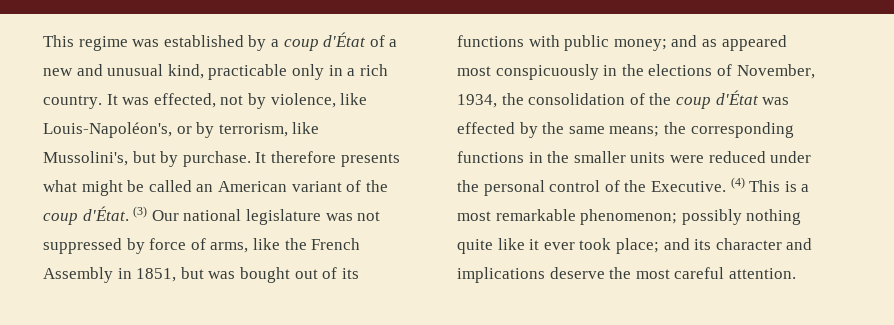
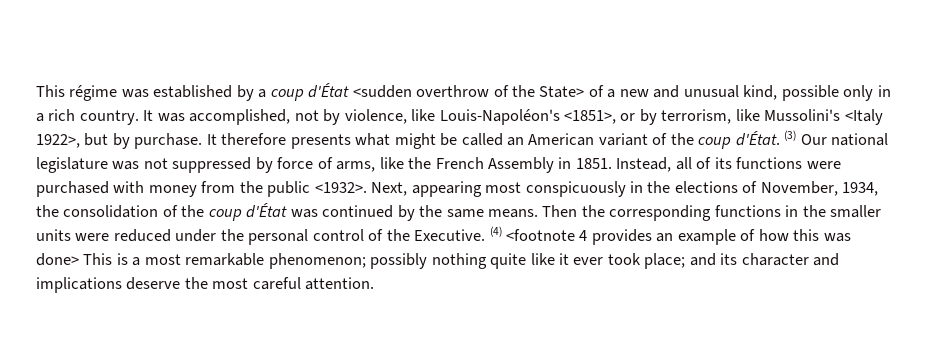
[43,35,128,51] This regime -> [36,85,118,101] This régime
(367, 39) none -> [352,85,585,98] <sudden overthrow of the State>
[208,64,288,80] practicable -> [781,85,839,101] possible
[153,93,216,108] effected, -> [189,109,291,125] accomplished,
[43,122,172,138] Louis-Napoléon's, -> [439,109,617,125] Louis-Napoléon's <1851>,
[43,151,128,166] Mussolini's, -> [764,109,883,125] [36,134,80,148] Mussolini's <Italy 1922>,
[136,267,359,283] [457,35,787,51] 1851, but was bought out of its functions with public money; and as appeared -> [575,157,841,172] [36,181,482,197] 1851. Instead, all of its functions were purchased with money from the public <1932>. Next, appearing
[457,122,515,134] effected -> [322,205,394,218] continued
[609,126,660,137] means; -> [488,205,578,218] means. Then
(745, 183) none -> [506,229,851,245] [36,253,79,266] <footnote 4 provides an example of how this was done>

